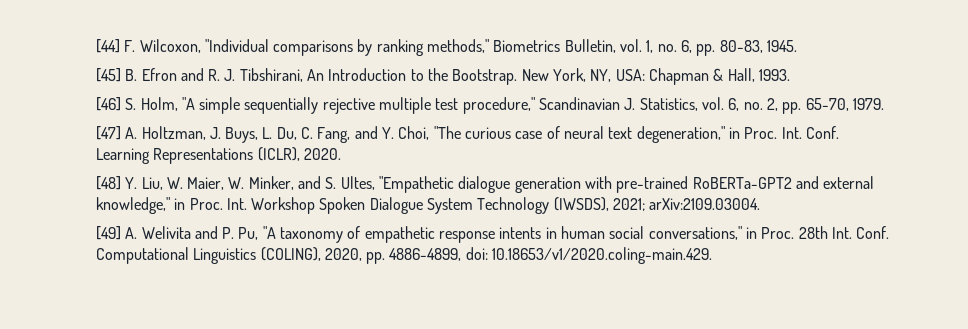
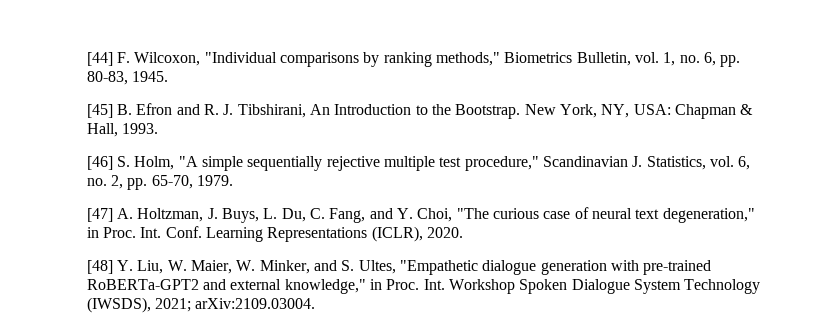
[95,226,890,243] [95,247,713,264] // [49] A. Welivita and P. Pu, "A taxonomy of empathetic response intents in human social conversations," in Proc. 28th Int. Conf. Computational Linguistics (COLING), 2020, pp. 4886-4899, doi: 10.18653/v1/2020.coling-main.429. -> (316, 303) none

